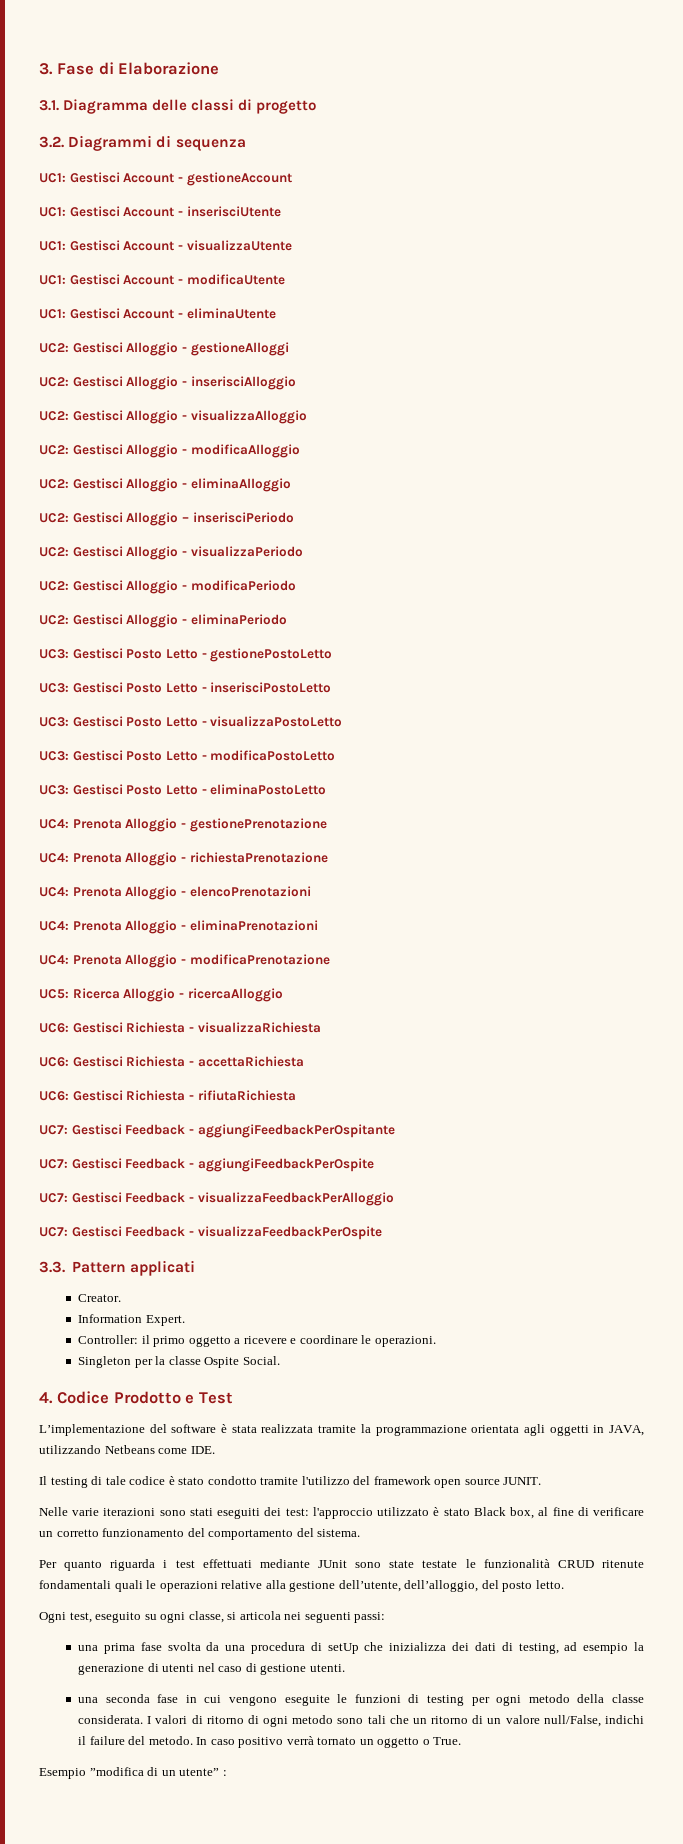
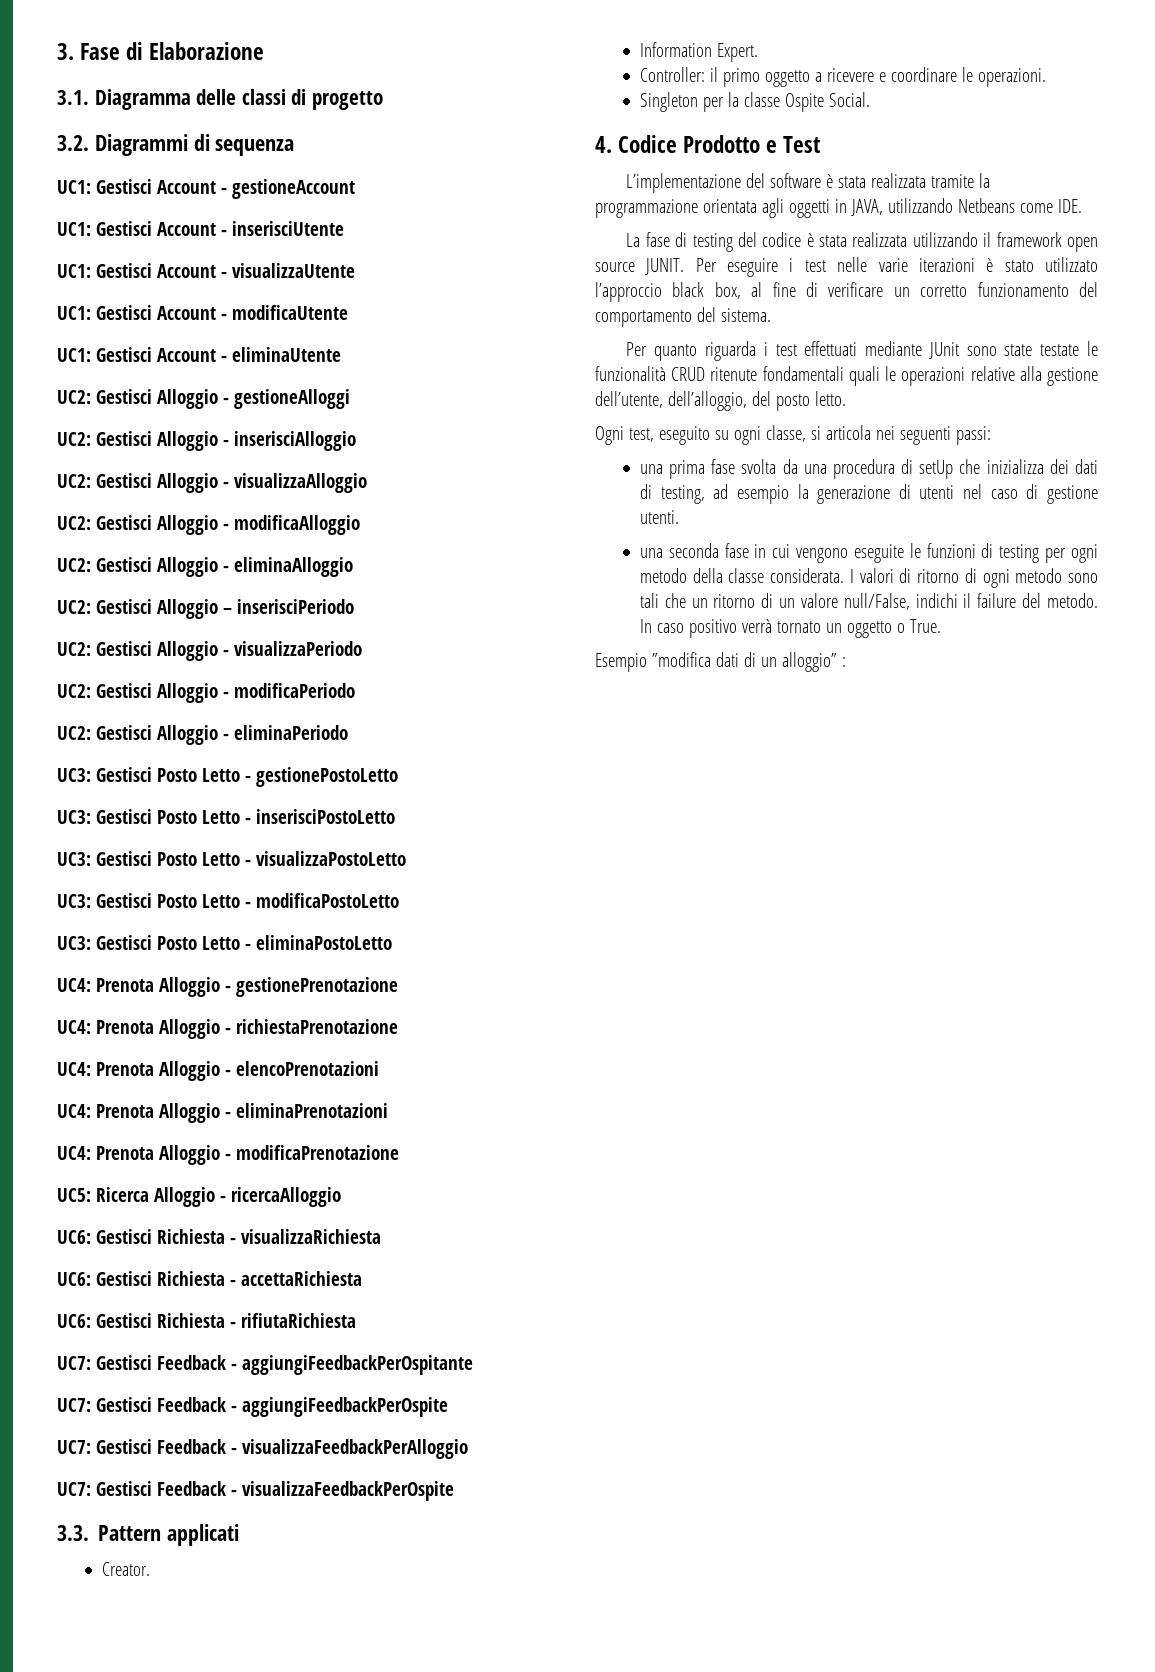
[39,1476,542,1488] [39,1507,506,1519] Il testing di tale codice è stato condotto tramite l'utilizzo del framework open source JUNIT. // Nelle varie iterazioni sono stati eseguiti dei test: l'approccio utilizzato è stato Black -> [626,232,1098,252] [595,257,1098,277] [595,282,705,302] La fase di testing del codice è stata realizzata utilizzando il framework open source JUNIT. Per eseguire i test nelle varie iterazioni è stato utilizzato l’approccio black
[147,1767,220,1776] di un utente” -> [715,652,837,672] dati di un alloggio”

